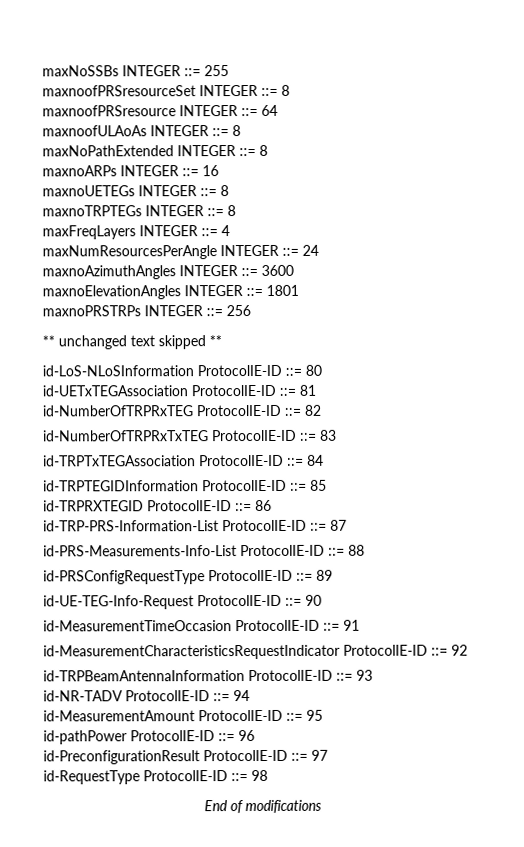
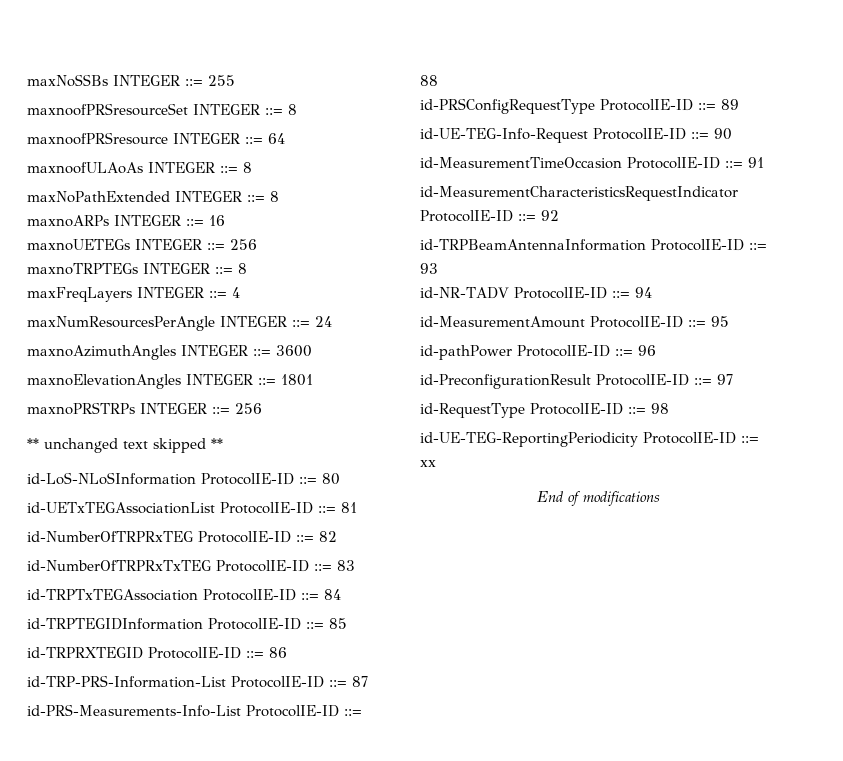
[220,185,229,197] 8 -> [230,239,257,250] 256
[42,385,188,397] id-UETxTEGAssociation -> [27,502,215,514] id-UETxTEGAssociationList
(268, 775) none -> [420,432,759,447] [420,460,436,467] // id-UE-TEG-ReportingPeriodicity ProtocolIE-ID ::= xx

